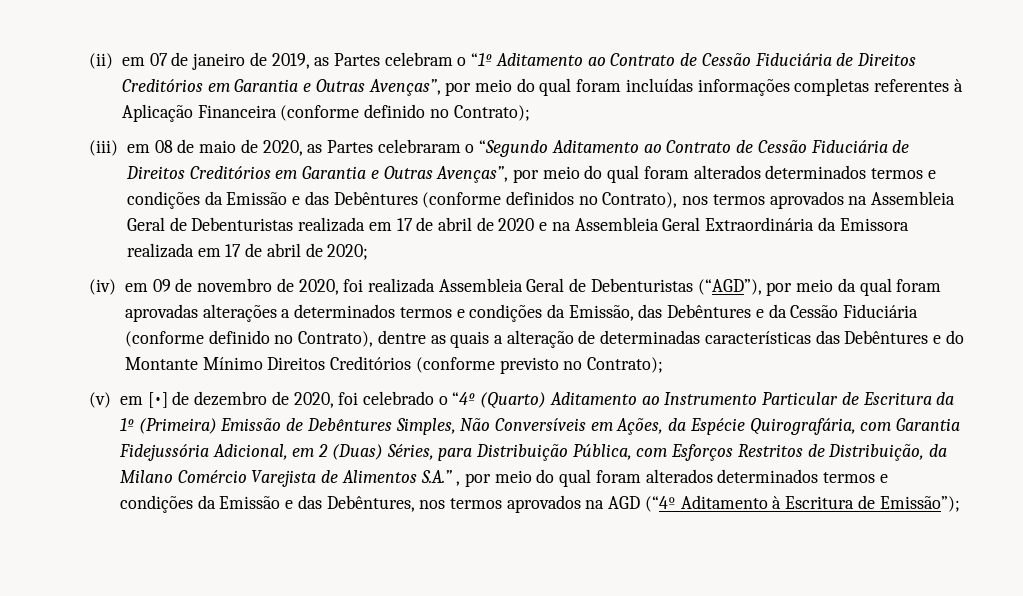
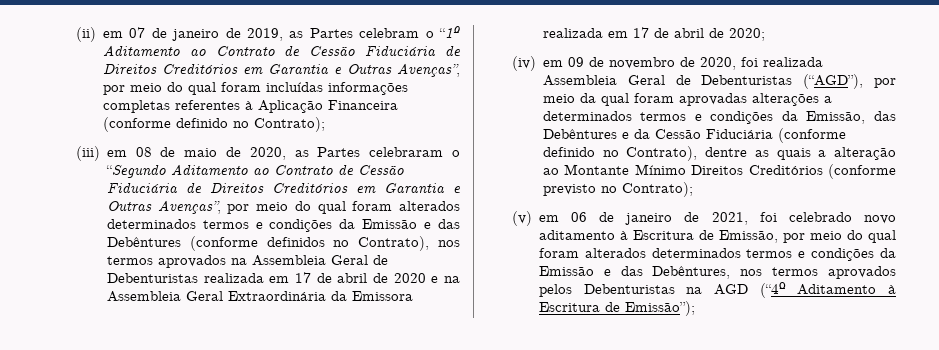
[578,330,964,344] de determinadas características das Debêntures e do -> [542,168,559,175] ao
[147,391,955,409] [119,417,961,435] [118,443,948,461] [119,470,461,487] [•] de dezembro de 2020, foi celebrado o “4º (Quarto) Aditamento ao Instrumento Particular de Escritura da 1º (Primeira) Emissão de Debêntures Simples, Não Conversíveis em Ações, da Espécie Quirografária, com Garantia Fidejussória Adicional, em 2 (Duas) Séries, para Distribuição Pública, com Esforços Restritos de Distribuição, da Milano Comércio Varejista de Alimentos S.A.” , -> [570,212,896,225] [538,230,778,243] 06 de janeiro de 2021, foi celebrado novo aditamento à Escritura de Emissão,
(581, 504) none -> [538,284,675,297] pelos Debenturistas

